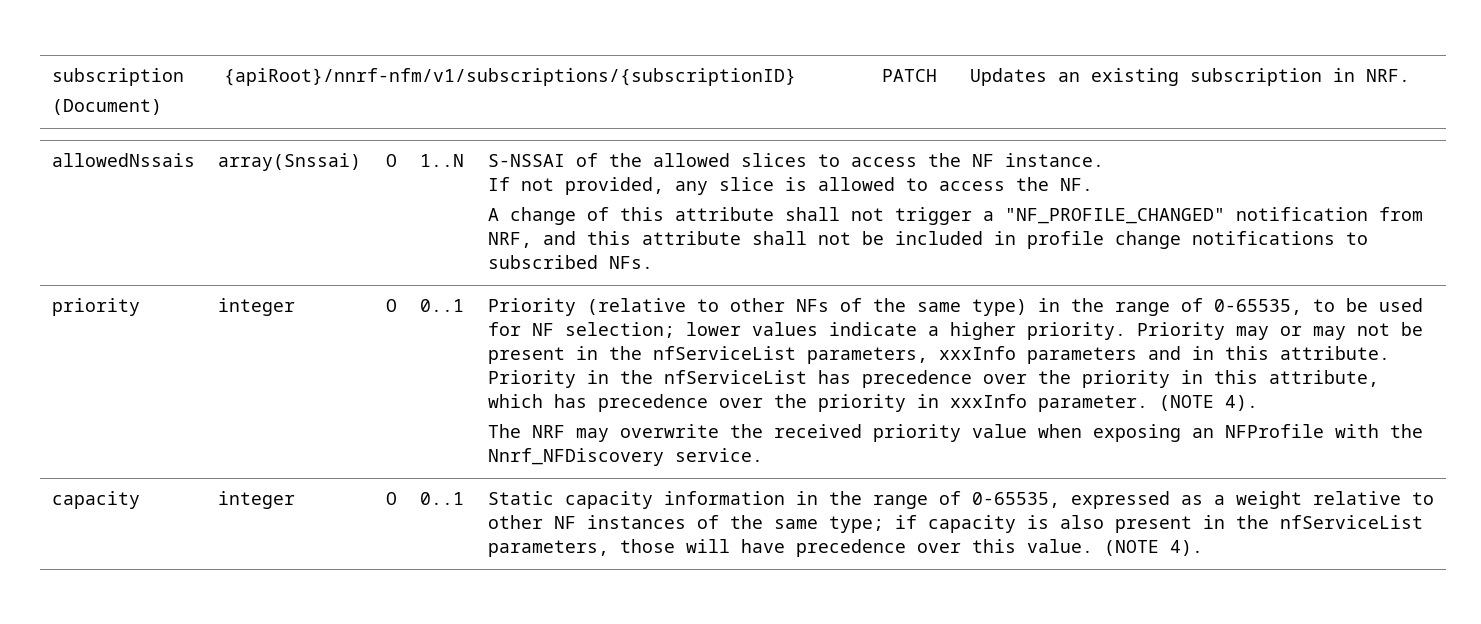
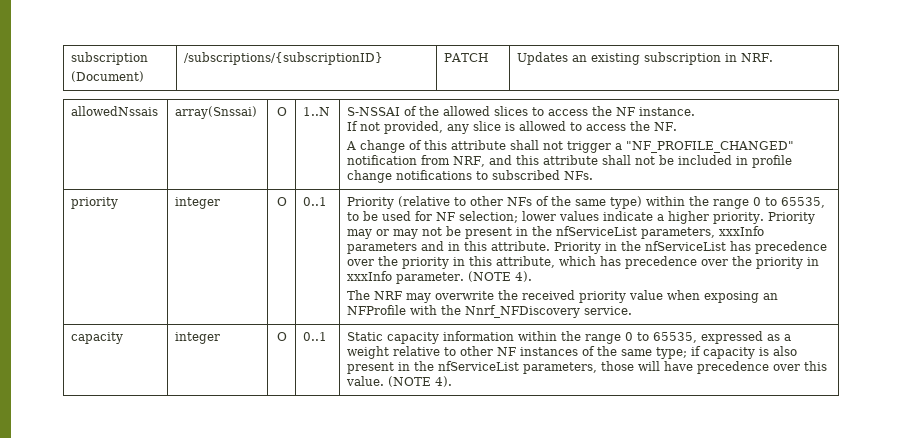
[223,68,796,86] {apiRoot}/nnrf-nfm/v1/subscriptions/{subscriptionID} -> [184,52,384,65] /subscriptions/{subscriptionID}
[1037,298,1302,316] in the range of 0-65535, -> [646,196,826,209] within the range 0 to 65535,
[795,491,1060,509] in the range of 0-65535, -> [518,331,698,344] within the range 0 to 65535,

